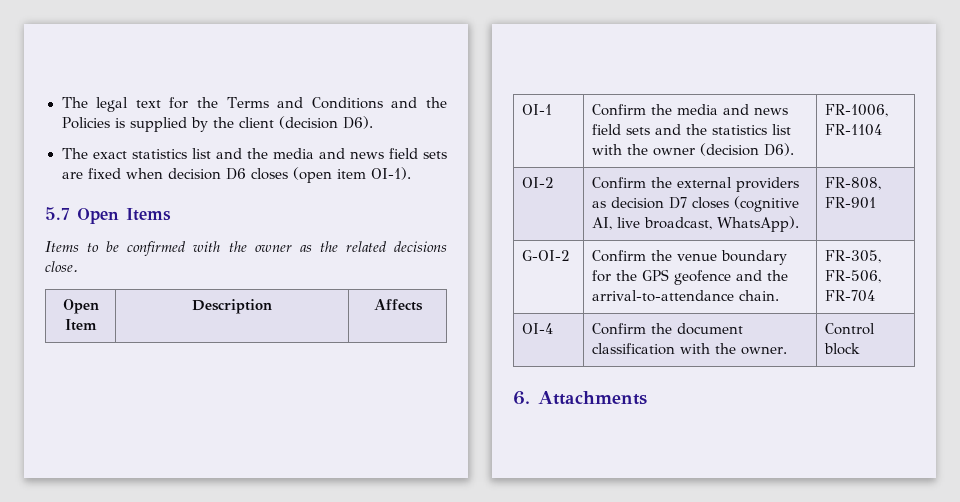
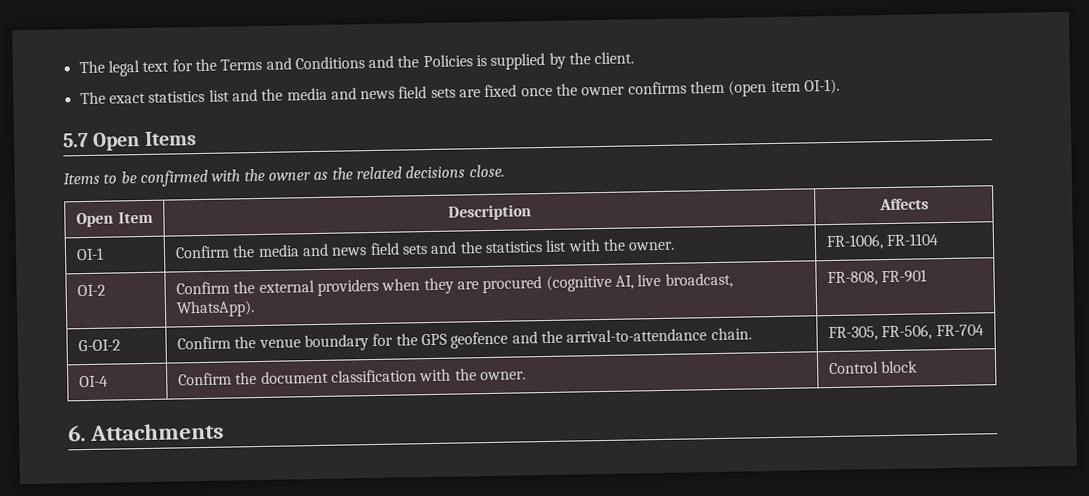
[238,116,373,129] client (decision D6). -> [594,51,635,65] client.
[125,168,288,180] when decision D6 closes -> [520,80,726,97] once the owner confirms them
[652,143,794,156] owner (decision D6). -> [628,241,676,251] owner.
[591,197,729,209] as decision D7 closes -> [381,276,543,295] when they are procured

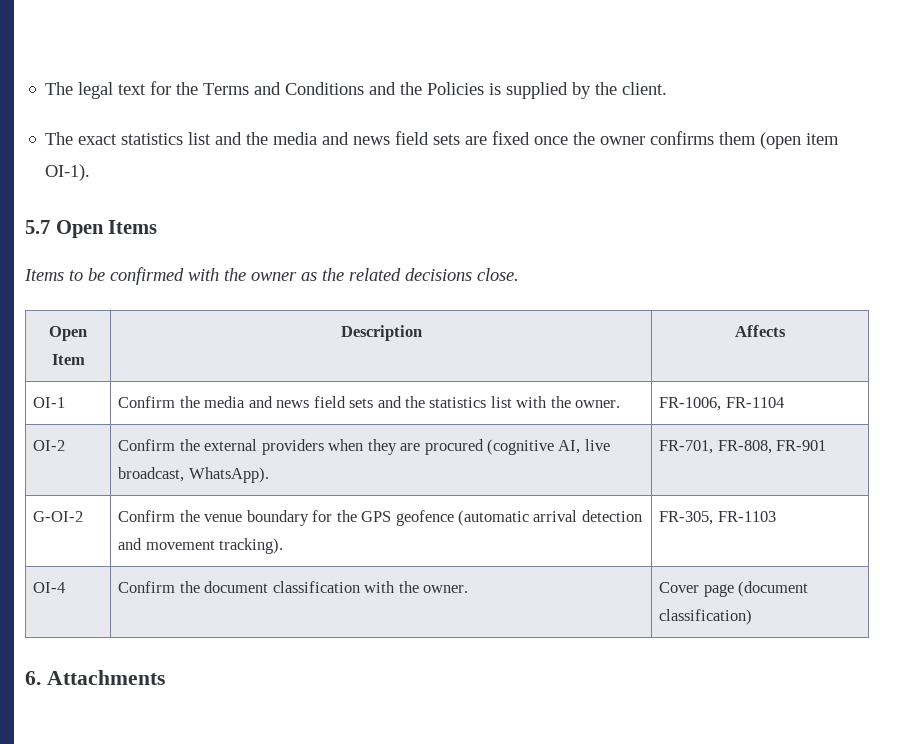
(256, 309) none -> [659,440,714,454] FR-701,
[511,327,752,344] and the arrival-to-attendance chain. -> [457,510,642,526] [118,538,284,554] (automatic arrival detection and movement tracking).
[881,324,984,341] FR-506, FR-704 -> [717,511,776,522] FR-1103
[829,360,919,375] Control block -> [659,581,809,597] [659,609,753,625] Cover page (document classification)

